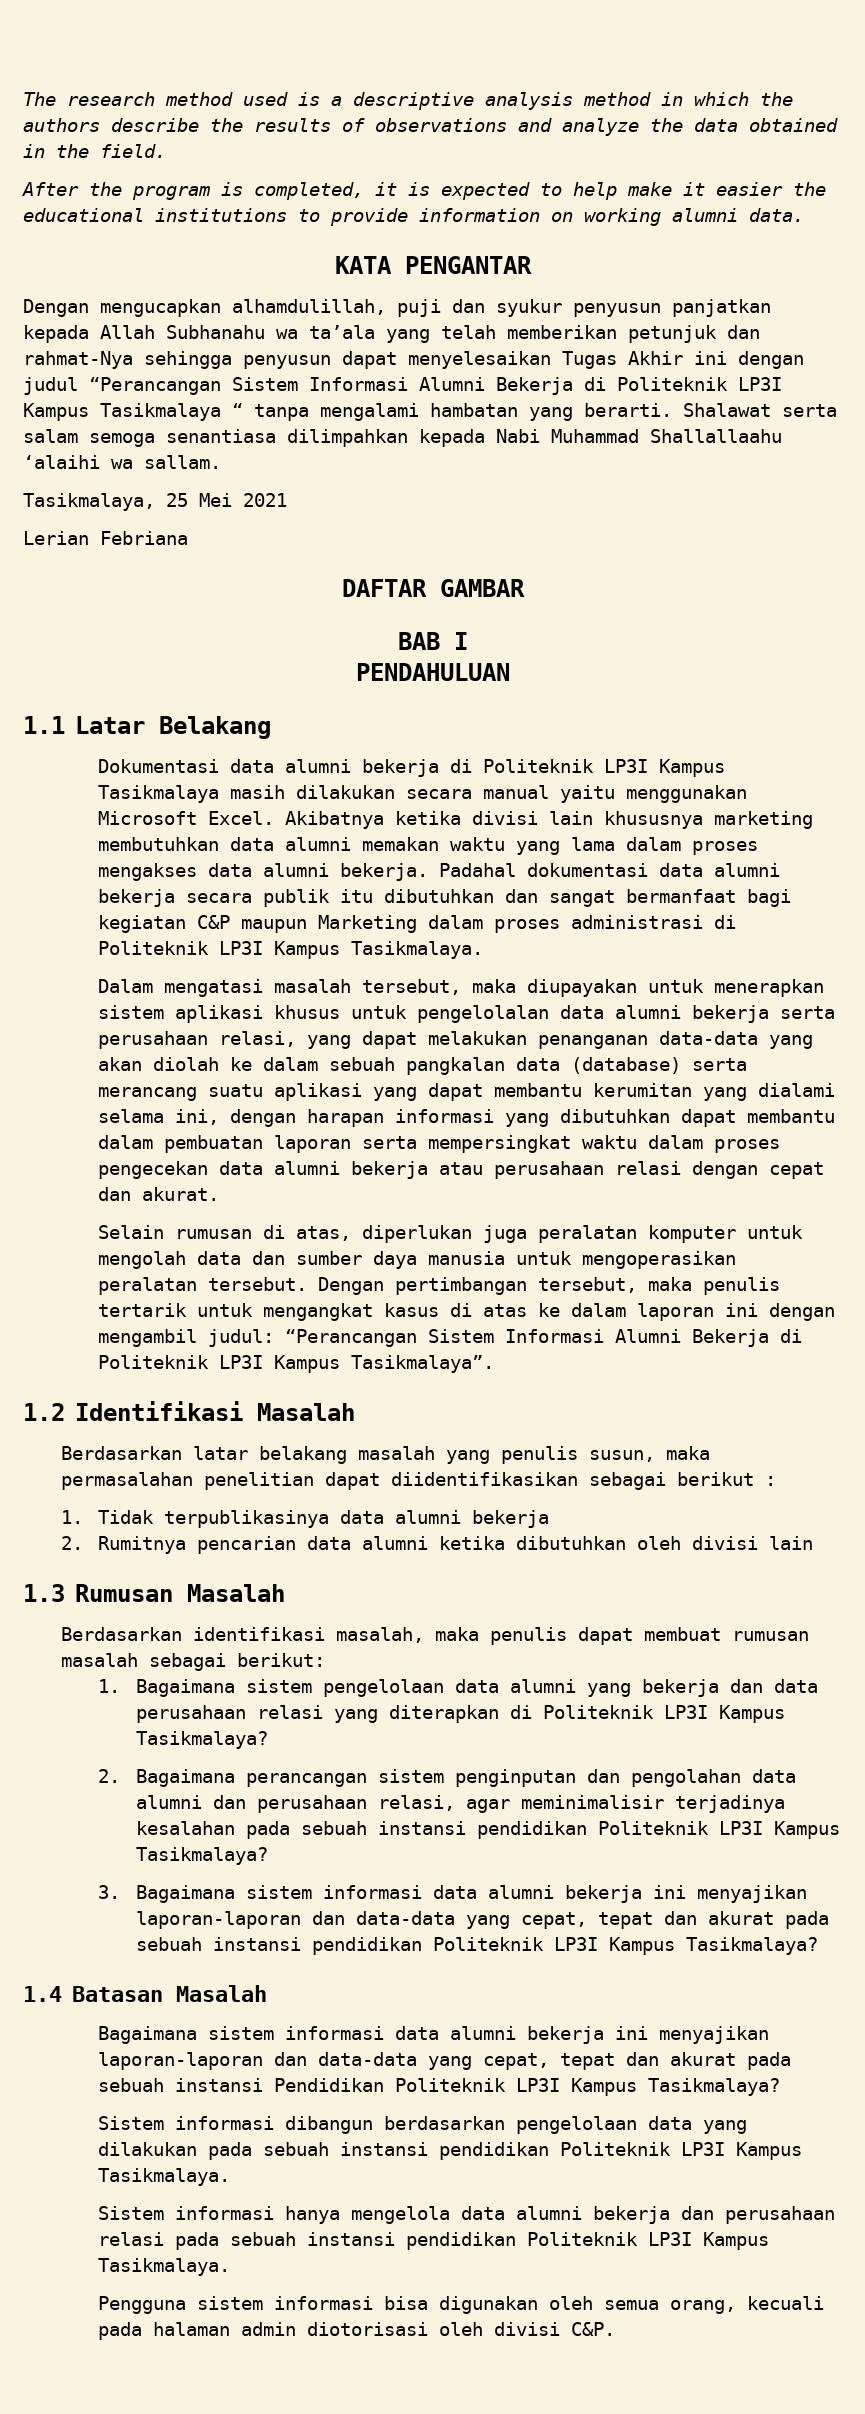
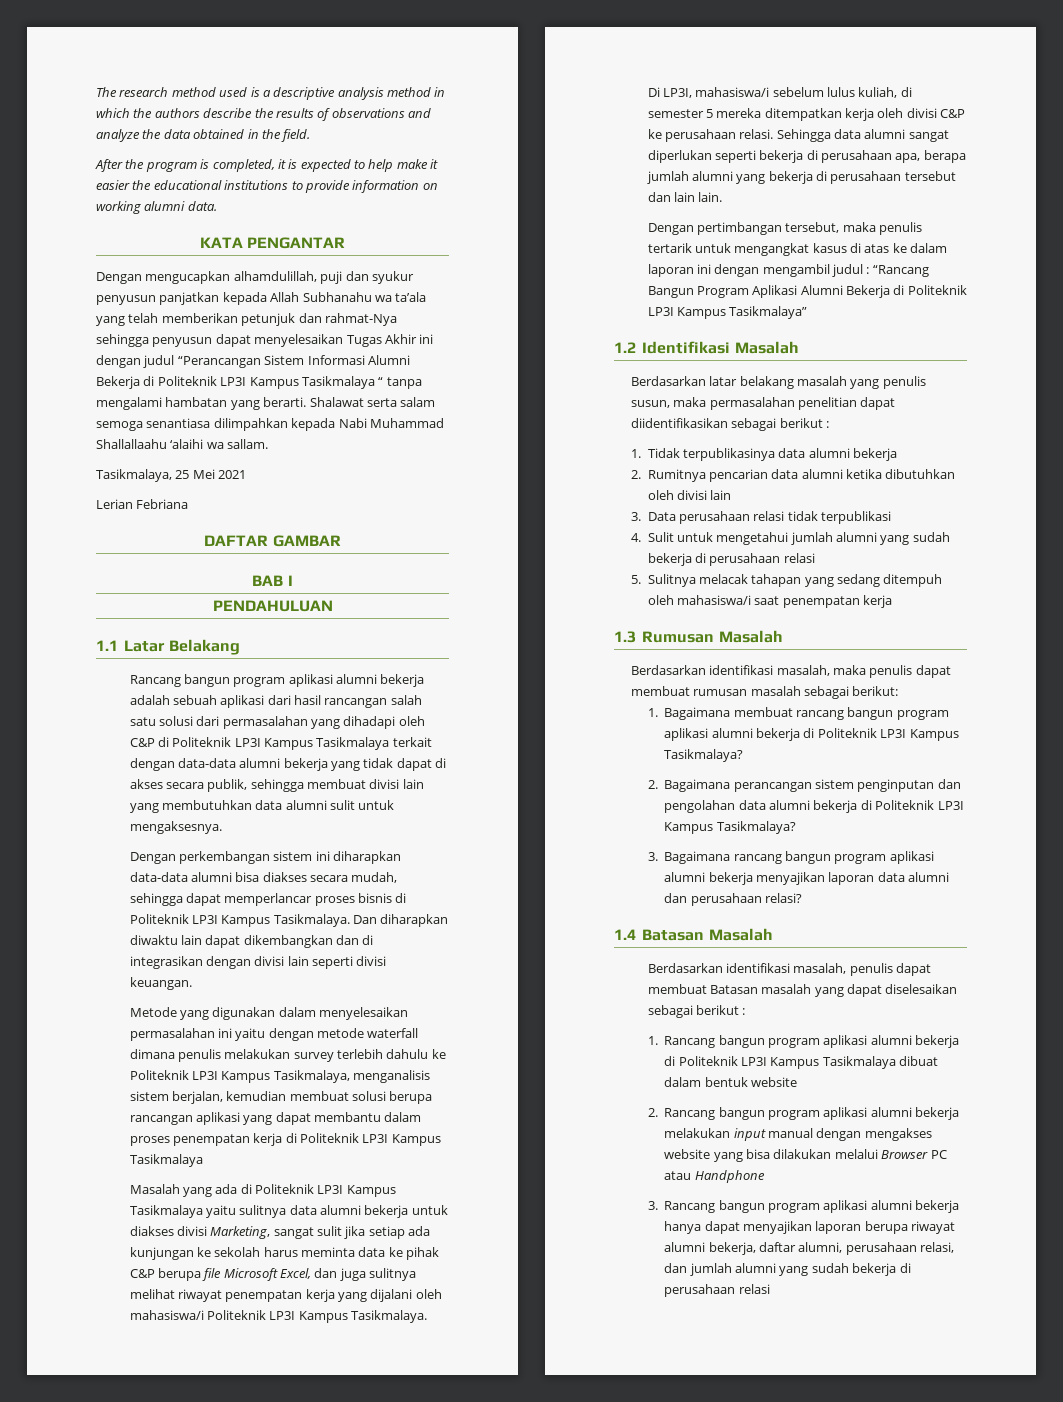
[98,759,726,777] [98,785,748,803] [98,811,814,829] [98,837,759,855] [98,863,781,881] [98,889,792,907] [98,915,704,933] Dokumentasi data alumni bekerja di Politeknik LP3I Kampus Tasikmalaya masih dilakukan secara manual yaitu menggunakan Microsoft Excel. Akibatnya ketika divisi lain khususnya marketing membutuhkan data alumni memakan waktu yang lama dalam proses mengakses data alumni bekerja. Padahal dokumentasi data alumni bekerja secara publik itu dibutuhkan dan sangat bermanfaat bagi kegiatan C&P maupun Marketing dalam proses administrasi -> [129,674,425,687] [129,695,422,708] [129,716,425,729] [129,737,432,750] [129,758,447,771] [129,779,424,792] [129,800,395,813] [129,821,222,834] [129,851,402,864] [129,872,398,883] [129,893,393,906] Rancang bangun program aplikasi alumni bekerja adalah sebuah aplikasi dari hasil rancangan salah satu solusi dari permasalahan yang dihadapi oleh C&P di Politeknik LP3I Kampus Tasikmalaya terkait dengan data-data alumni bekerja yang tidak dapat di akses secara publik, sehingga membuat divisi lain yang membutuhkan data alumni sulit untuk mengaksesnya. // Dengan perkembangan sistem ini diharapkan data-data alumni bisa diakses secara mudah, sehingga dapat memperlancar proses bisnis
[98,979,825,997] [98,1005,836,1023] [98,1031,814,1049] [98,1057,748,1075] [98,1083,836,1101] [98,1109,836,1127] [98,1135,781,1153] [98,1161,825,1179] [98,1187,220,1201] [98,1225,804,1243] [98,1251,737,1269] [98,1277,308,1295] // Dalam mengatasi masalah tersebut, maka diupayakan untuk menerapkan sistem aplikasi khusus untuk pengelolalan data alumni bekerja serta perusahaan relasi, yang dapat melakukan penanganan data-data yang akan diolah ke dalam sebuah pangkalan data (database) serta merancang suatu aplikasi yang dapat membantu kerumitan yang dialami selama ini, dengan harapan informasi yang dibutuhkan dapat membantu dalam pembuatan laporan serta mempersingkat waktu dalam proses pengecekan data alumni bekerja atau perusahaan relasi dengan cepat dan akurat. // Selain rumusan di atas, diperlukan juga peralatan komputer untuk mengolah data dan sumber daya manusia untuk mengoperasikan peralatan tersebut. -> [353,914,449,927] [129,935,374,948] [129,956,387,969] [129,977,192,990] [129,1007,409,1020] [129,1028,419,1041] [129,1049,446,1062] [129,1070,431,1083] [129,1091,433,1104] [129,1112,422,1125] [129,1133,441,1146] [129,1154,203,1167] [129,1184,396,1197] [129,1205,448,1218] [129,1226,431,1239] [129,1247,440,1260] [129,1268,417,1281] [129,1289,442,1302] [129,1310,428,1323] [647,87,912,98] [647,108,966,121] [647,129,949,142] [647,150,966,163] [646,171,956,184] [647,192,723,202] Dan diharapkan diwaktu lain dapat dikembangkan dan di integrasikan dengan divisi lain seperti divisi keuangan. // Metode yang digunakan dalam menyelesaikan permasalahan ini yaitu dengan metode waterfall dimana penulis melakukan survey terlebih dahulu ke Politeknik LP3I Kampus Tasikmalaya, menganalisis sistem berjalan, kemudian membuat solusi berupa rancangan aplikasi yang dapat membantu dalam proses penempatan kerja di Politeknik LP3I Kampus Tasikmalaya // Masalah yang ada di Politeknik LP3I Kampus Tasikmalaya yaitu sulitnya data alumni bekerja untuk diakses divisi Marketing, sangat sulit jika setiap ada kunjungan ke sekolah harus meminta data ke pihak C&P berupa file Microsoft Excel, dan juga sulitnya melihat riwayat penempatan kerja yang dijalani oleh mahasiswa/i Politeknik LP3I Kampus Tasikmalaya. // Di LP3I, mahasiswa/i sebelum lulus kuliah, di semester 5 mereka ditempatkan kerja oleh divisi C&P ke perusahaan relasi. Sehingga data alumni sangat diperlukan seperti bekerja di perusahaan apa, berapa jumlah alumni yang bekerja di perusahaan tersebut dan lain lain. //
[208,1329,803,1347] [98,1355,495,1373] judul: “Perancangan Sistem Informasi Alumni Bekerja di Politeknik LP3I Kampus Tasikmalaya”. -> [832,264,929,277] [647,285,967,298] [647,306,808,319] judul : “Rancang Bangun Program Aplikasi Alumni Bekerja di Politeknik LP3I Kampus Tasikmalaya”
(814, 1543) none -> [630,511,892,524] [630,532,950,545] [647,553,815,566] [630,574,943,587] [647,595,893,608] // 3. Data perusahaan relasi tidak terpublikasi // 4. Sulit untuk mengetahui jumlah alumni yang sudah bekerja di perusahaan relasi // 5. Sulitnya melacak tahapan yang sedang ditempuh oleh mahasiswa/i saat penempatan kerja
[245,1679,818,1697] [135,1705,499,1723] sistem pengelolaan data alumni yang bekerja dan data perusahaan relasi yang diterapkan -> [733,707,949,720] [664,728,801,741] membuat rancang bangun program aplikasi alumni bekerja
[212,1795,785,1813] [135,1821,587,1839] dan perusahaan relasi, agar meminimalisir terjadinya kesalahan pada sebuah instansi pendidikan -> [813,800,872,813] bekerja di
[245,1885,807,1903] [135,1911,829,1929] [135,1937,818,1955] [23,1985,267,2002] [98,2026,770,2044] [98,2052,792,2070] [98,2078,781,2096] [98,2116,748,2134] [98,2142,803,2160] [98,2168,231,2186] [98,2206,836,2224] [98,2232,770,2250] [98,2258,231,2276] [98,2296,825,2314] [98,2322,616,2340] sistem informasi data alumni bekerja ini menyajikan laporan-laporan dan data-data yang cepat, tepat dan akurat pada sebuah instansi pendidikan Politeknik LP3I Kampus Tasikmalaya? // 1.4 Batasan Masalah // Bagaimana sistem informasi data alumni bekerja ini menyajikan laporan-laporan dan data-data yang cepat, tepat dan akurat pada sebuah instansi Pendidikan Politeknik LP3I Kampus Tasikmalaya? // Sistem informasi dibangun berdasarkan pengelolaan data yang dilakukan pada sebuah instansi pendidikan Politeknik LP3I Kampus Tasikmalaya. // Sistem informasi hanya mengelola data alumni bekerja dan perusahaan relasi pada sebuah instansi pendidikan Politeknik LP3I Kampus Tasikmalaya. // Pengguna sistem informasi bisa digunakan oleh semua orang, kecuali pada halaman admin diotorisasi oleh divisi C&P. -> [733,851,934,864] [664,872,950,885] [664,893,803,906] [614,928,773,941] [647,963,932,976] [647,984,958,997] [647,1005,746,1018] [647,1035,960,1048] [664,1056,939,1069] [664,1077,798,1087] [647,1107,960,1120] [664,1128,932,1141] [664,1149,947,1162] [664,1170,765,1183] [647,1200,960,1213] [664,1221,956,1234] [664,1242,955,1255] [664,1263,911,1276] [664,1284,770,1297] rancang bangun program aplikasi alumni bekerja menyajikan laporan data alumni dan perusahaan relasi? // 1.4 Batasan Masalah // Berdasarkan identifikasi masalah, penulis dapat membuat Batasan masalah yang dapat diselesaikan sebagai berikut : // 1. Rancang bangun program aplikasi alumni bekerja di Politeknik LP3I Kampus Tasikmalaya dibuat dalam bentuk website // 2. Rancang bangun program aplikasi alumni bekerja melakukan input manual dengan mengakses website yang bisa dilakukan melalui Browser PC atau Handphone // 3. Rancang bangun program aplikasi alumni bekerja hanya dapat menyajikan laporan berupa riwayat alumni bekerja, daftar alumni, perusahaan relasi, dan jumlah alumni yang sudah bekerja di perusahaan relasi

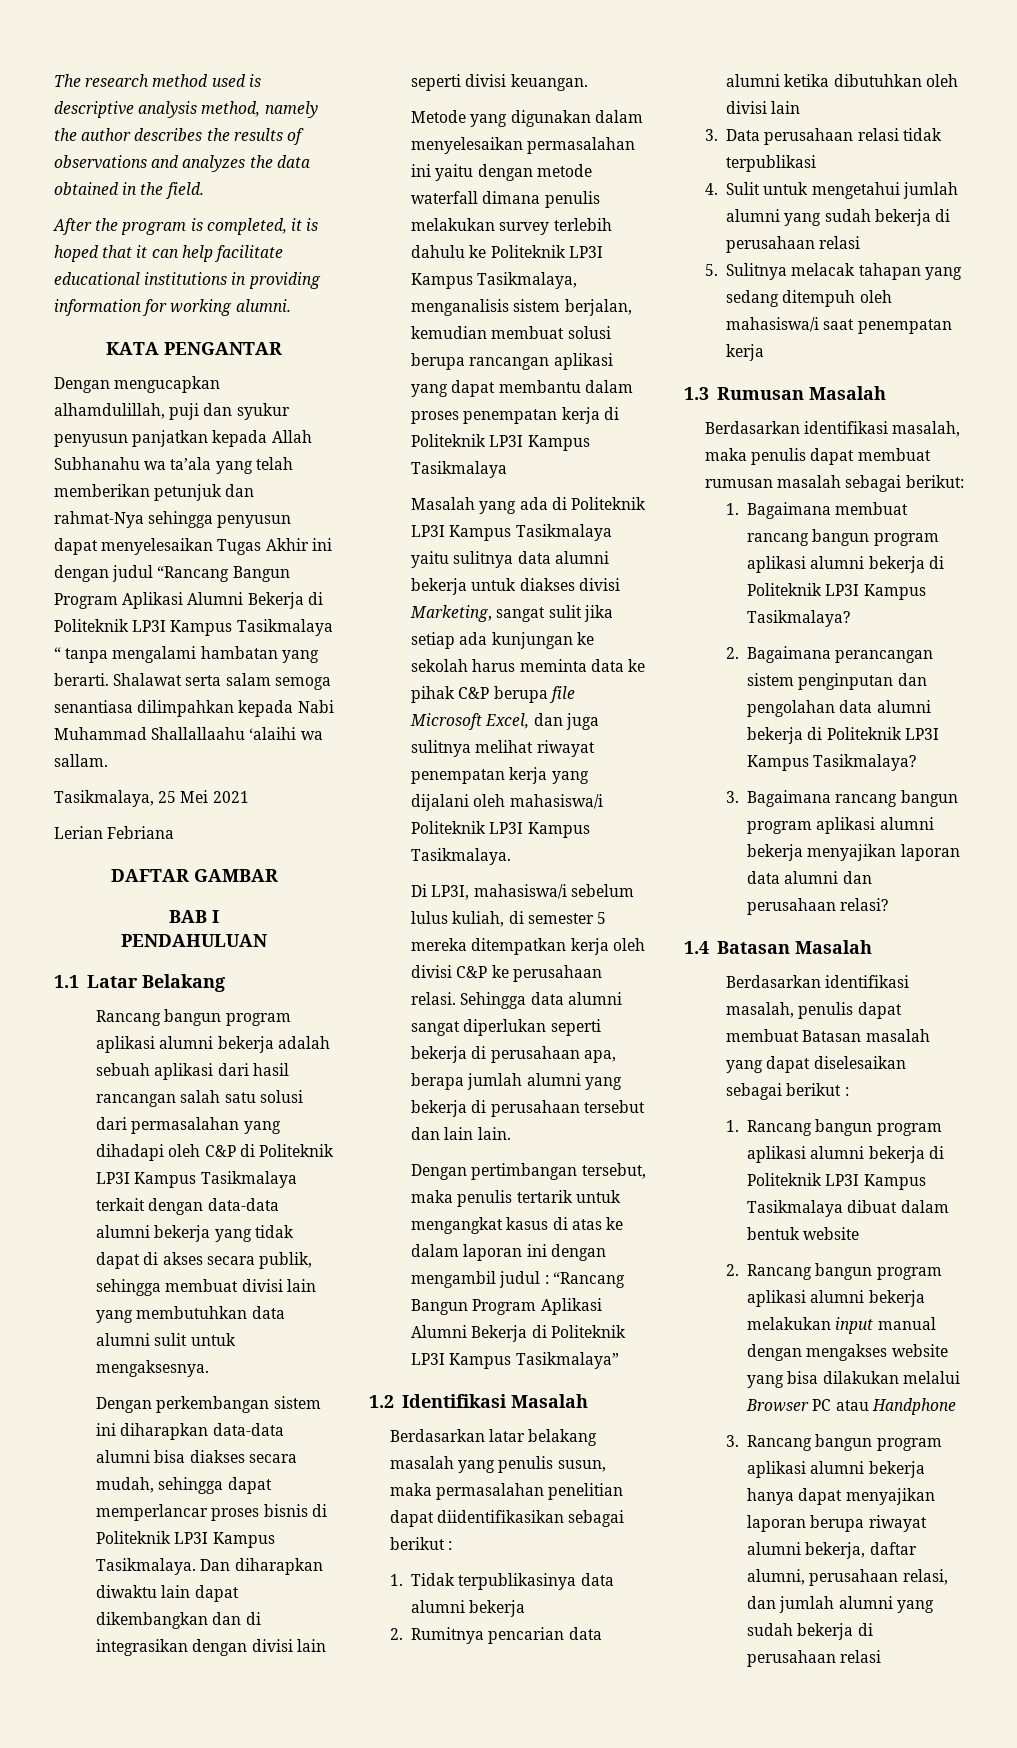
[262,90,271,97] a -> (261, 80) none
[387,87,446,97] [96,108,253,118] method in which the authors describe -> [201,101,318,118] [54,128,203,141] method, namely the author describes
[96,129,140,142] analyze -> [182,155,246,172] analyzes
[300,159,439,172] [96,180,438,193] [96,201,217,214] expected to help make it easier the educational institutions to provide information on working alumni data. -> [54,245,283,262] [54,272,321,289] [54,299,291,316] hoped that it can help facilitate educational institutions in providing information for working alumni.
[177,355,365,368] “Perancangan Sistem Informasi -> [157,566,290,582] [54,592,184,609] “Rancang Bangun Program Aplikasi

